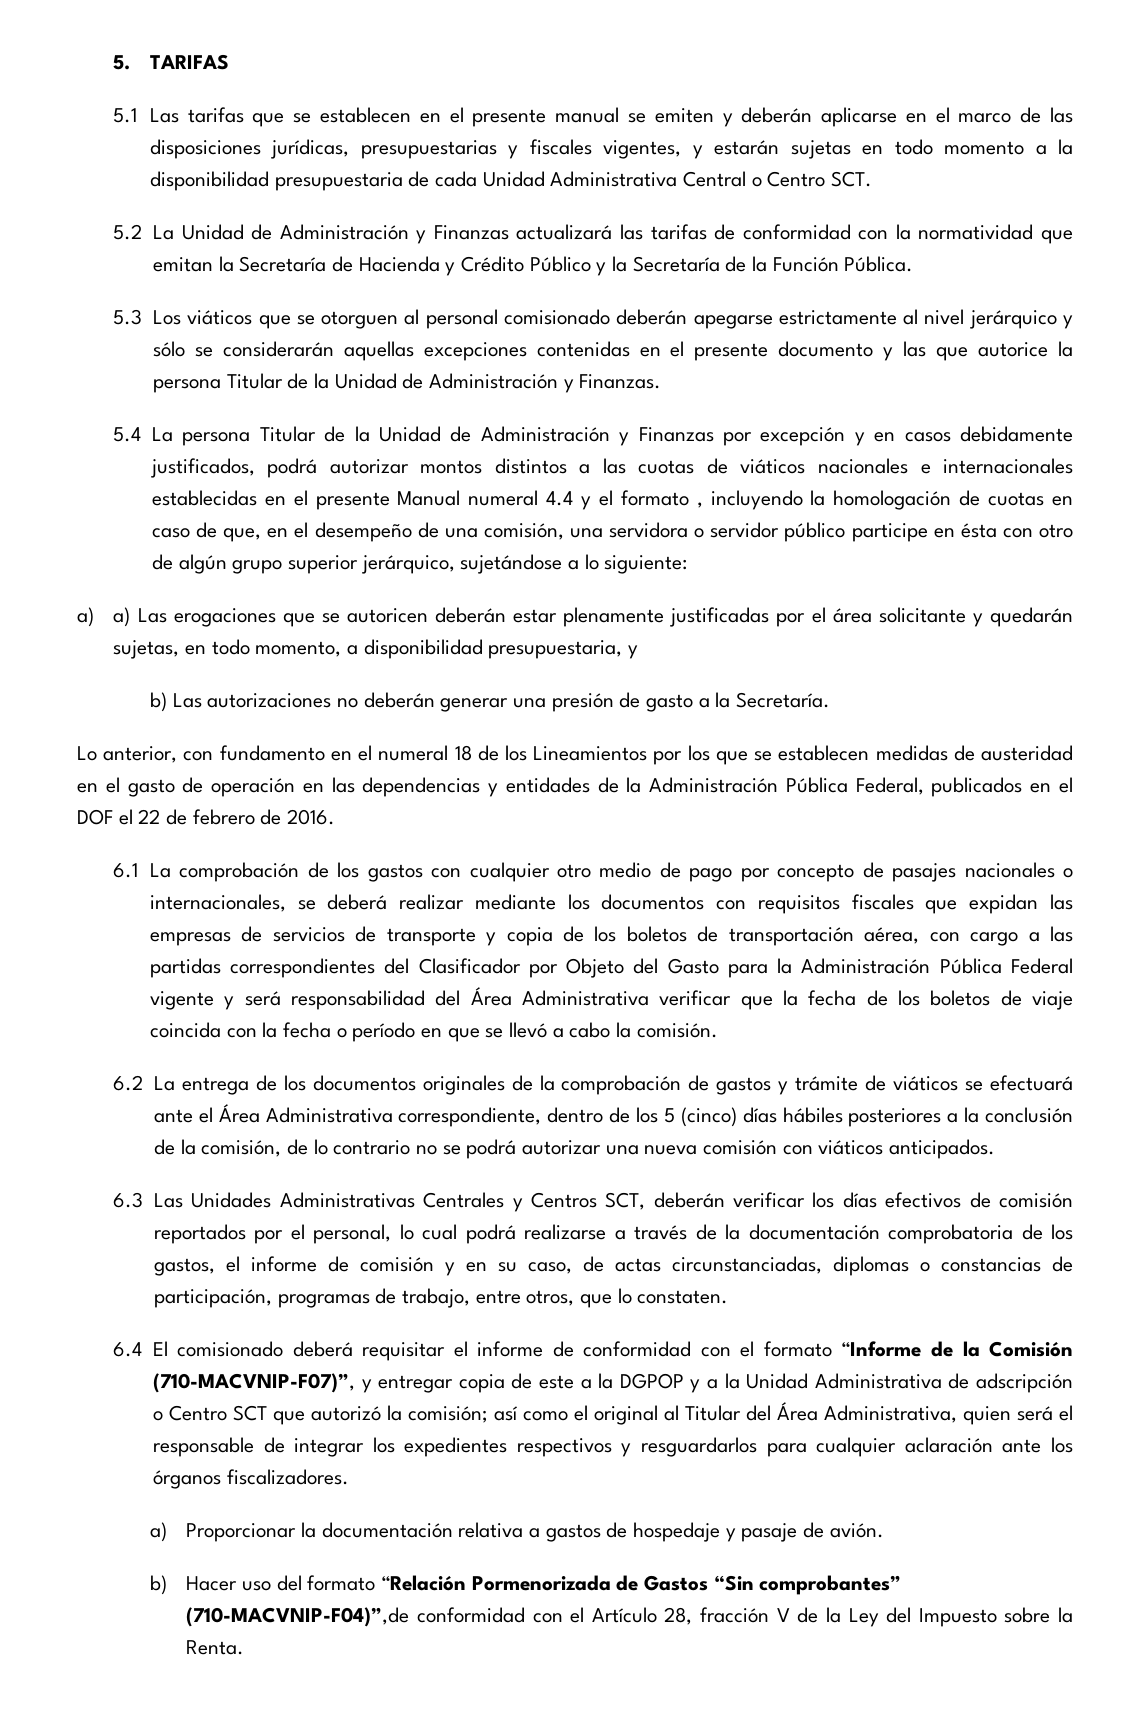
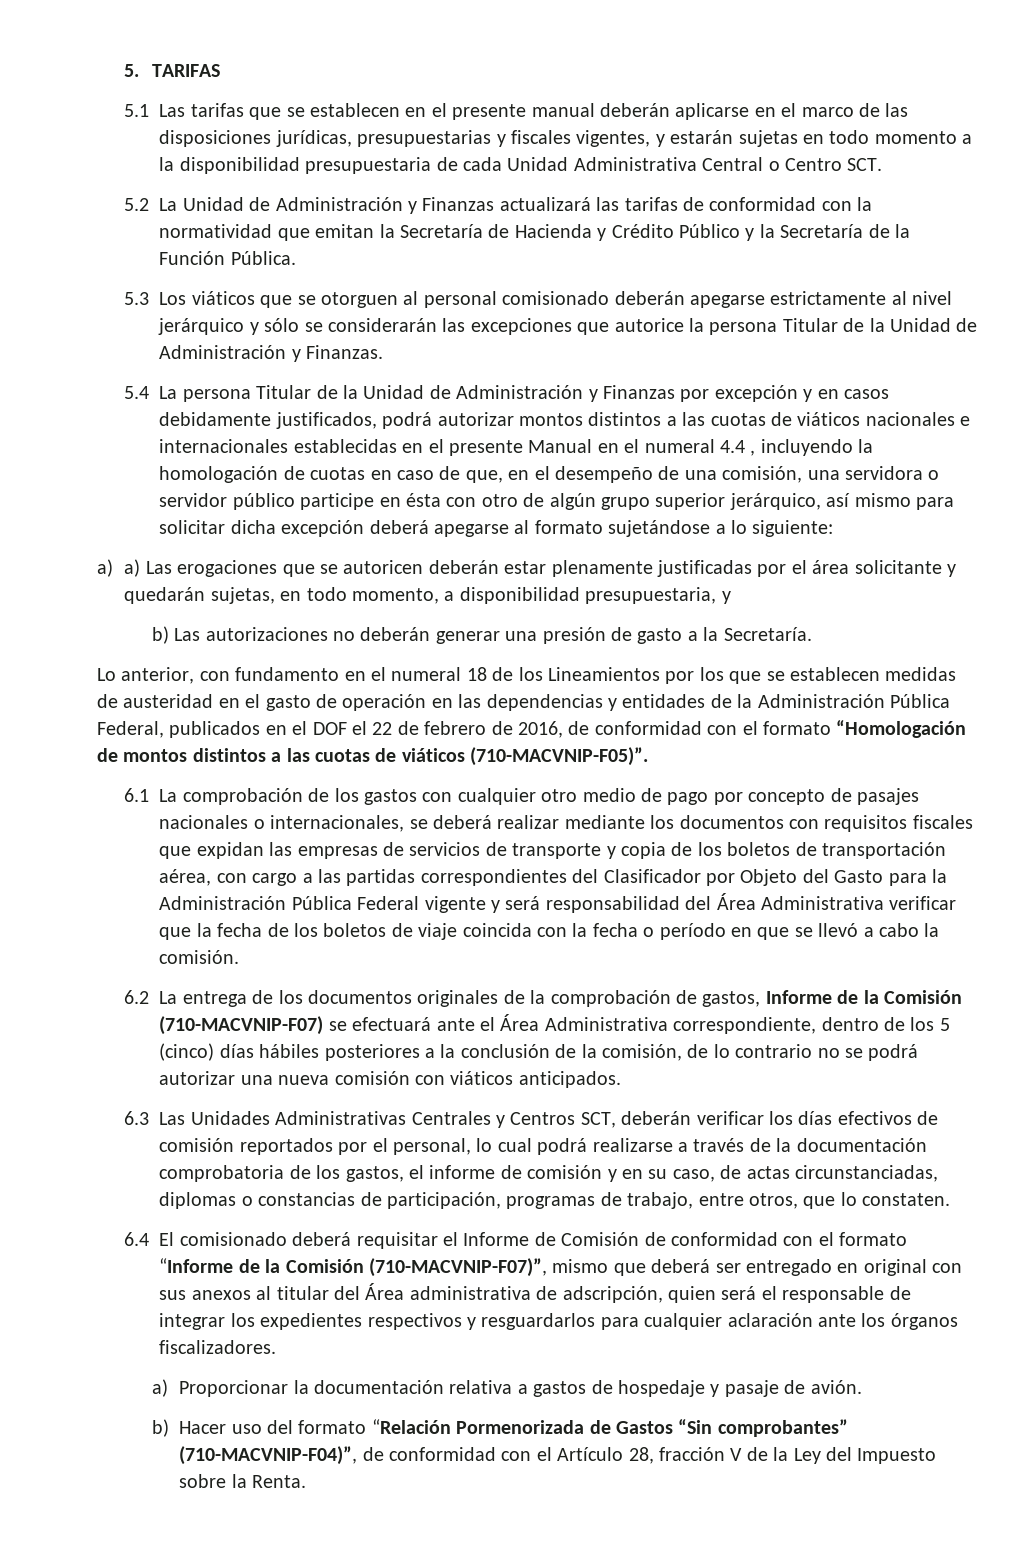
[627,108,733,127] se emiten y -> (595, 110) none
[343,341,927,361] aquellas excepciones contenidas en el presente documento y las -> [442,318,572,335] las excepciones
[468,490,689,510] numeral 4.4 y el formato -> [597,439,745,453] en el numeral 4.4
(455, 564) none -> [826,493,954,510] [159,520,603,537] así mismo para solicitar dicha excepción deberá apegarse al formato
[287,809,336,825] 2016. -> [517,720,967,738] [97,747,649,766] 2016, de conformidad con el formato “Homologación de montos distintos a las cuotas de viáticos (710-MACVNIP-F05)”.
[716,1075,959,1095] gastos y trámite de viáticos -> [702,990,962,1007] [159,1016,324,1035] gastos, Informe de la Comisión (710-MACVNIP-F07)
[477,1341,544,1357] informe -> [463,1232,640,1246] Informe de Comisión
[361,1373,1074,1393] [152,1402,957,1425] y entregar copia de este a la DGPOP y a la Unidad Administrativa de adscripción o Centro SCT que autorizó la comisión; así como el original al Titular del Área Administrativa, -> [552,1259,963,1276] [159,1283,663,1303] mismo que deberá ser entregado en original con sus anexos al titular del Área administrativa de adscripción,
[186,1607,410,1627] (710-MACVNIP-F04)”,de -> [179,1446,384,1465] (710-MACVNIP-F04)”, de

